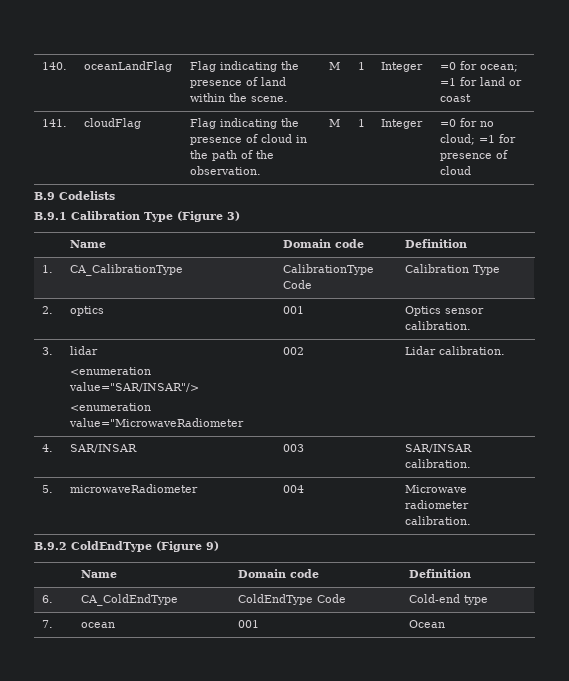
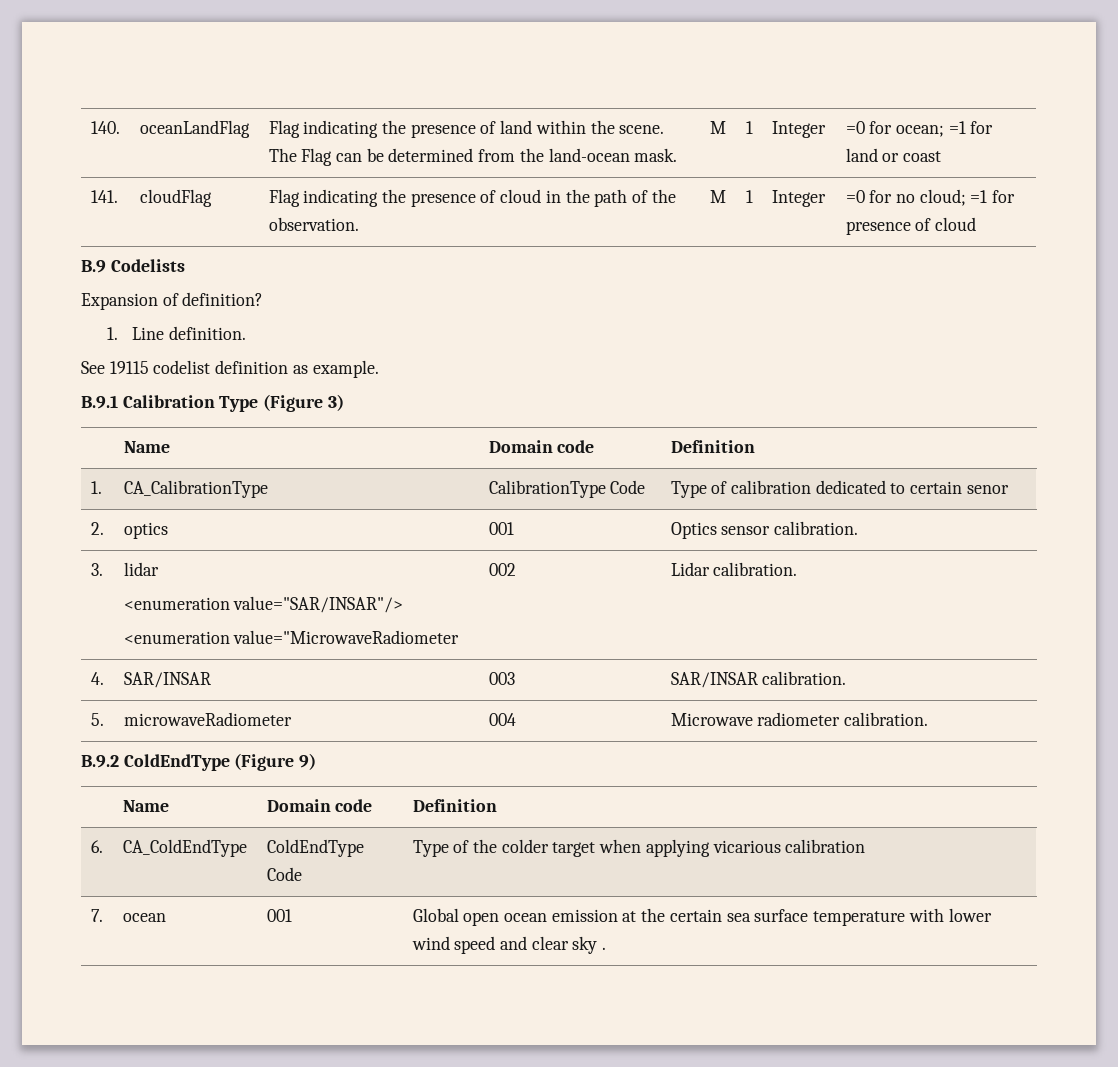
(289, 99) none -> [268,148,678,166] The Flag can be determined from the land-ocean mask.
(115, 195) none -> [81,292,264,310] [106,326,246,340] [81,360,379,378] // Expansion of definition? // 1. Line definition. // See 19115 codelist definition as example.
[405,264,501,275] Calibration Type -> [670,480,1009,498] Type of calibration dedicated to certain senor
[409,594,489,605] [42,620,54,628] [81,622,116,628] [238,620,260,628] [409,620,446,628] Cold-end type // 7. | ocean | 001 | Ocean -> [412,839,866,857] [90,909,103,922] [122,913,166,922] [266,909,292,922] [412,908,992,926] [411,936,607,954] Type of the colder target when applying vicarious calibration // 7. | ocean | 001 | Global open ocean emission at the certain sea surface temperature with lower wind speed and clear sky .

